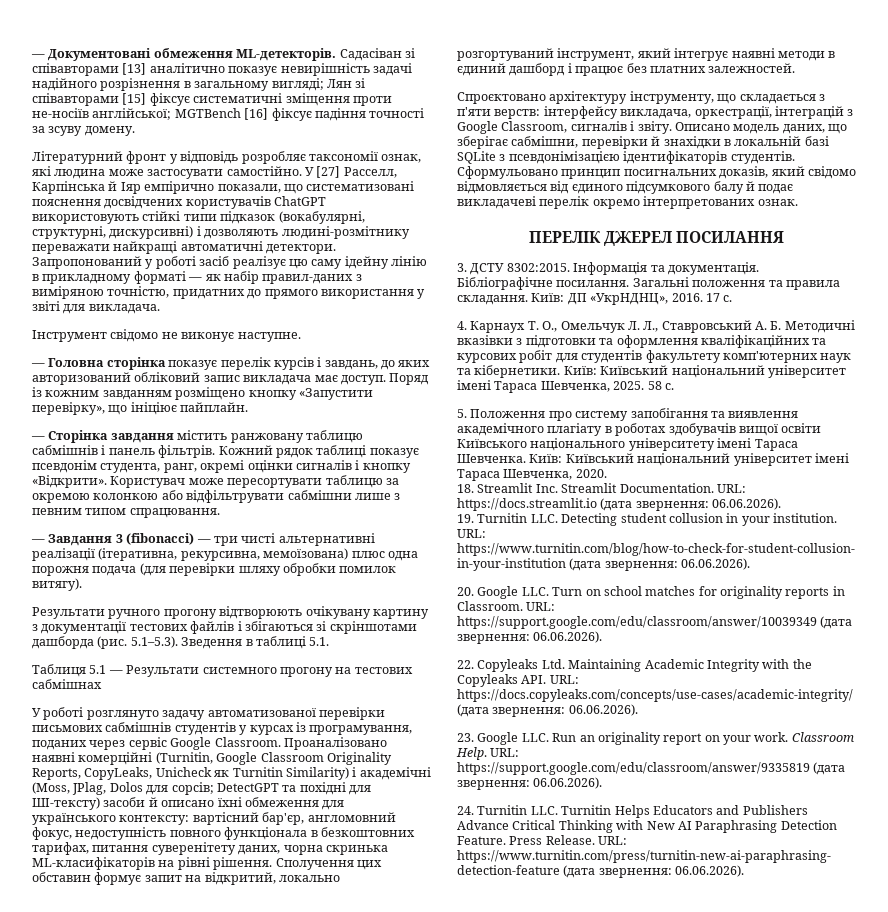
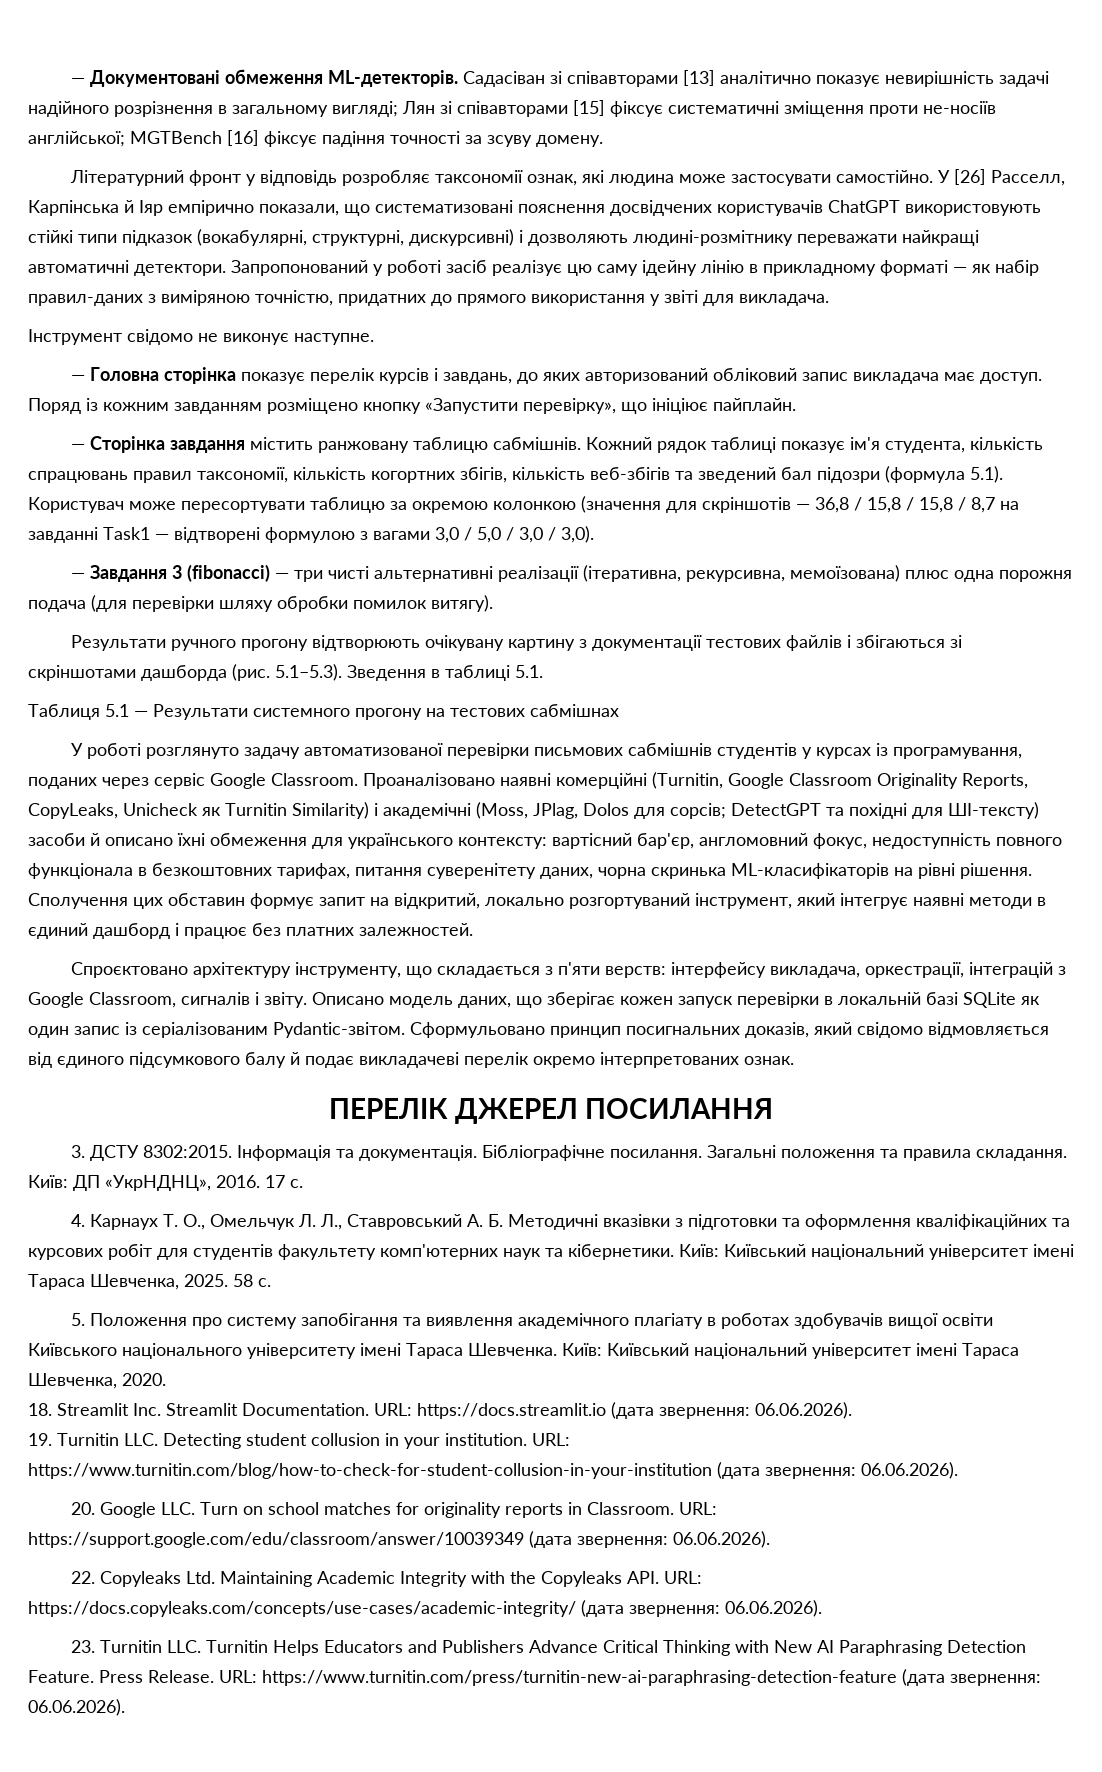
[316,166,341,178] [27] -> [953,169,986,185] [26]
[32,445,419,458] [32,460,411,473] [32,475,107,488] сабмішнів і панель фільтрів. Кожний рядок таблиці показує псевдонім студента, ранг, окремі оцінки сигналів і кнопку «Відкрити». -> [492,437,1043,453] [28,466,1003,483] сабмішнів. Кожний рядок таблиці показує ім'я студента, кількість спрацювань правил таксономії, кількість когортних збігів, кількість веб-збігів та зведений бал підозри (формула 5.1).
[161,490,401,503] [32,508,220,518] або відфільтрувати сабмішни лише з певним типом спрацювання. -> [581,496,1019,513] [28,526,594,543] (значення для скріншотів — 36,8 / 15,8 / 15,8 / 8,7 на завданні Task1 — відтворені формулою з вагами 3,0 / 5,0 / 3,0 / 3,0).
[511,136,829,149] [457,151,795,164] сабмішни, перевірки й знахідки в локальній базі SQLite з псевдонімізацією ідентифікаторів студентів. -> [620,992,1040,1008] [28,1022,405,1038] кожен запуск перевірки в локальній базі SQLite як один запис із серіалізованим Pydantic-звітом.
[477,732,854,745] [456,747,520,760] [457,762,846,775] [457,777,603,790] [457,806,474,815] Google LLC. Run an originality report on your work. Classroom Help. URL: https://support.google.com/edu/classroom/answer/9335819 (дата звернення: 06.06.2026). // 24. -> (95, 1646) none

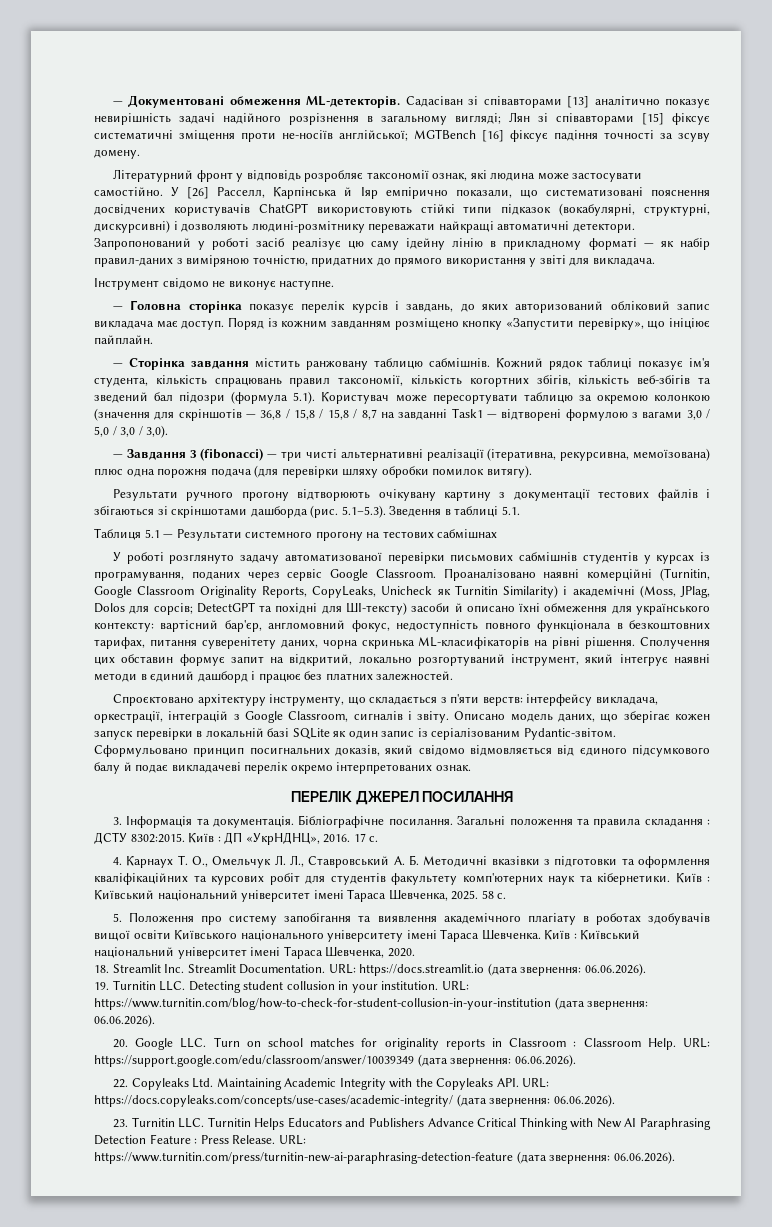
[89,1145,232,1161] ДСТУ 8302:2015. -> (123, 821) none
[975,1149,1067,1161] [28,1175,68,1188] складання. Київ: -> [644,818,710,827] [94,832,221,844] складання : ДСТУ 8302:2015. Київ :
[679,1244,719,1257] Київ: -> [675,873,710,883] Київ :
[562,1343,602,1356] Київ: -> [544,930,577,940] Київ :
[586,1502,674,1515] Classroom. -> [509,1038,676,1050] Classroom : Classroom Help.
[28,1670,94,1683] Feature. -> [149,1134,198,1144] Feature :

